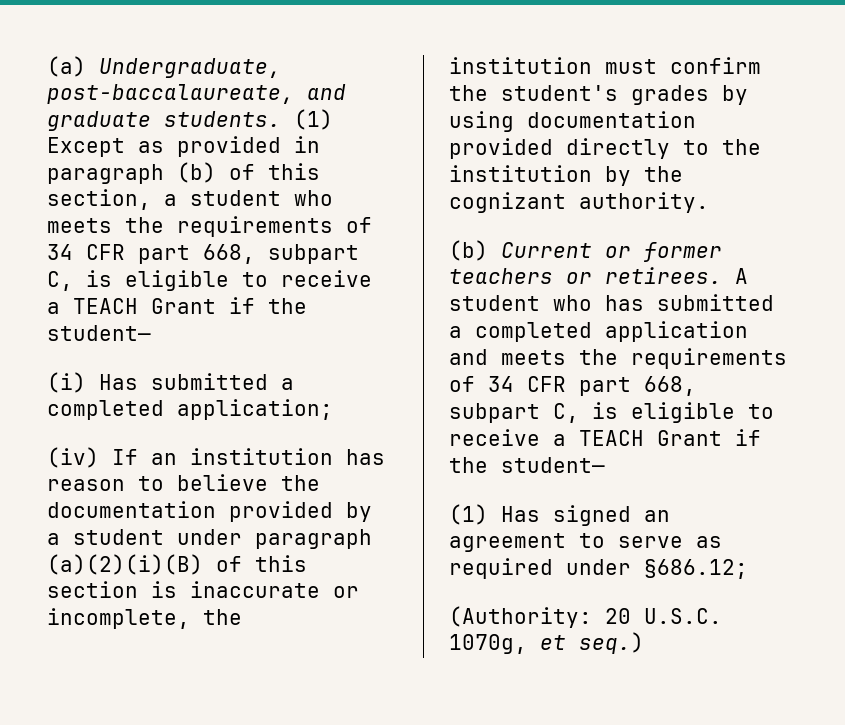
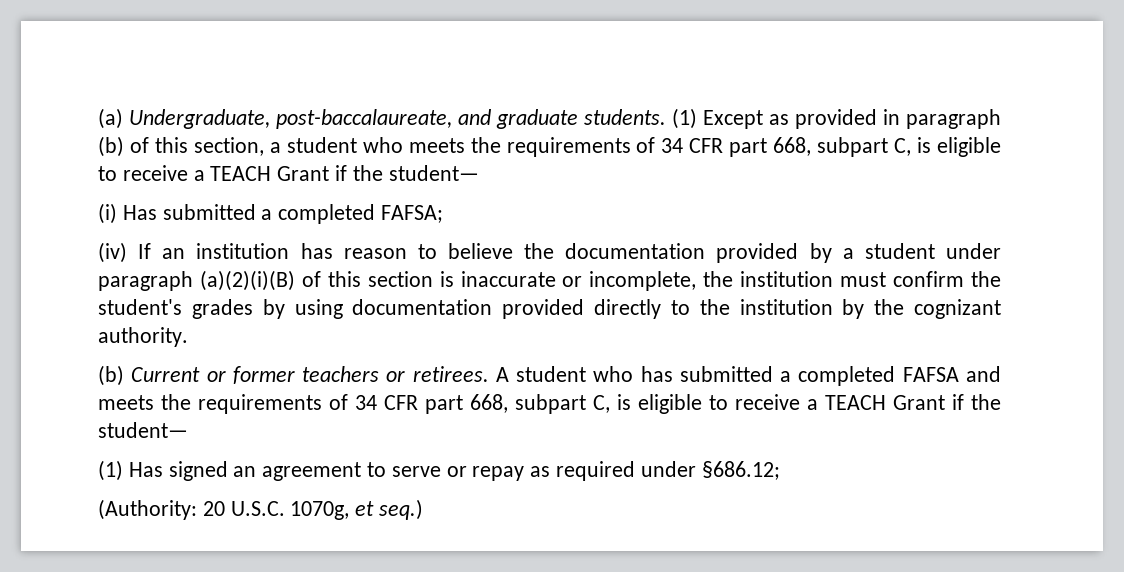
[177,399,333,420] application; -> [381,205,444,223] FAFSA;
[605,321,748,342] application -> [902,367,959,382] FAFSA
(683, 542) none -> [446,466,525,481] or repay

